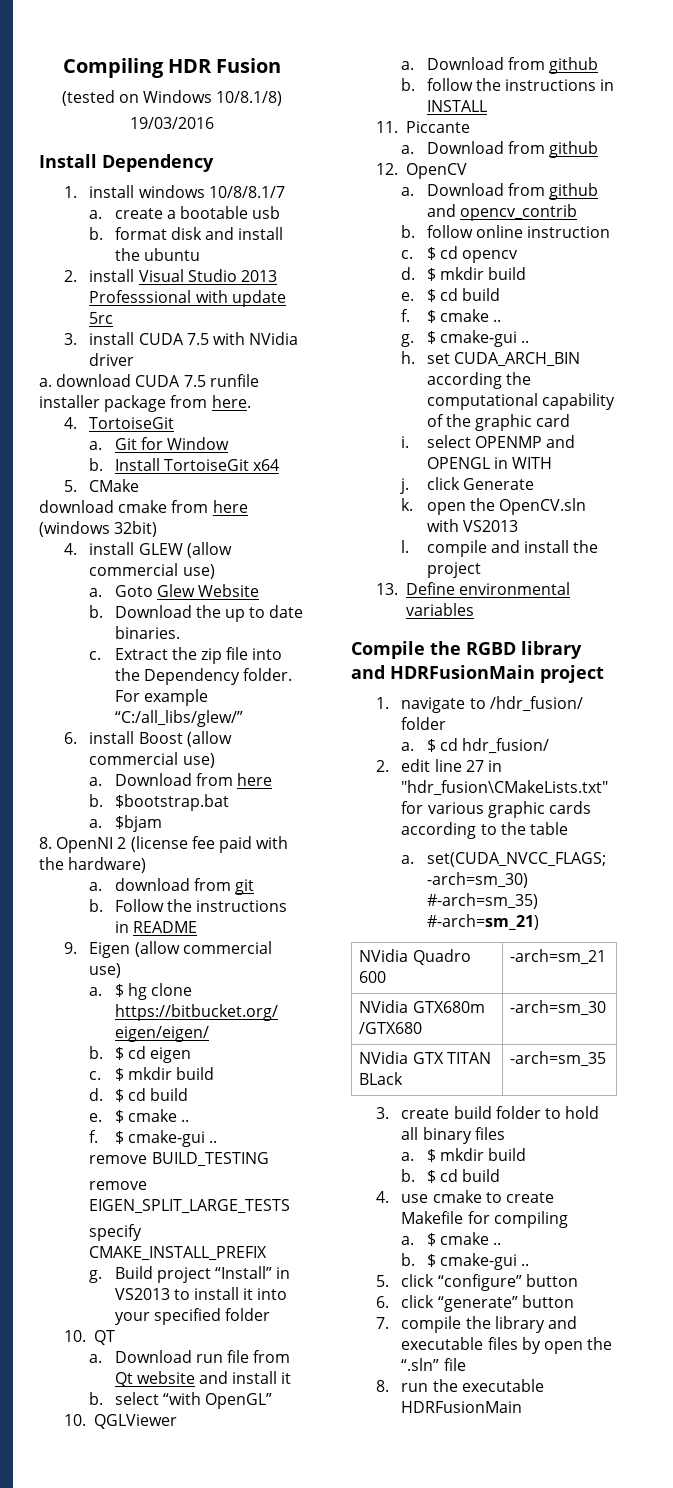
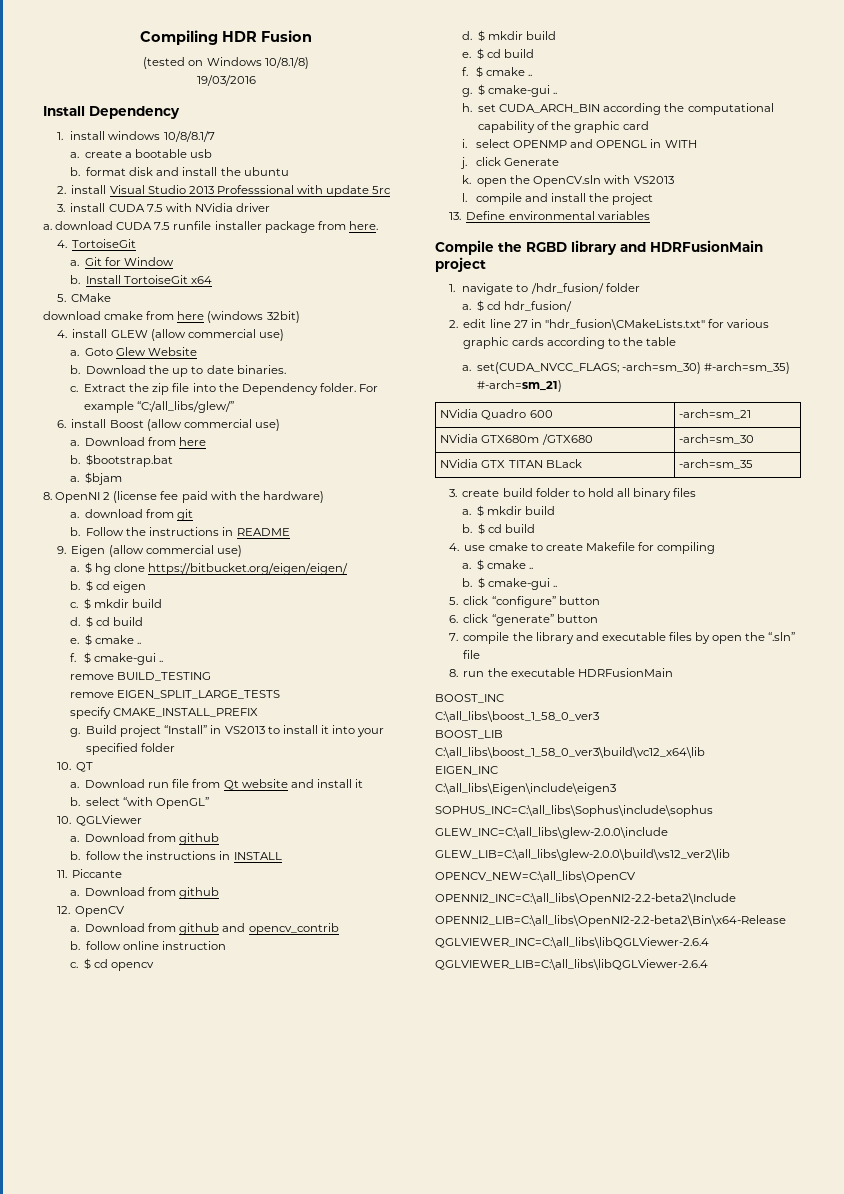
(523, 1407) none -> [435,694,504,703] [435,711,599,722] [435,730,503,739] [435,747,705,758] [435,766,498,775] [435,783,616,795] [435,805,713,817] [435,827,668,839] [435,849,730,861] [435,871,635,883] [435,893,736,905] [435,915,786,927] [435,937,709,948] [435,959,708,970] // BOOST_INC // C:\all_libs\boost_1_58_0_ver3 // BOOST_LIB // C:\all_libs\boost_1_58_0_ver3\build\vc12_x64\lib // EIGEN_INC // C:\all_libs\Eigen\include\eigen3 // SOPHUS_INC=C:\all_libs\Sophus\include\sophus // GLEW_INC=C:\all_libs\glew-2.0.0\include // GLEW_LIB=C:\all_libs\glew-2.0.0\build\vs12_ver2\lib // OPENCV_NEW=C:\all_libs\OpenCV // OPENNI2_INC=C:\all_libs\OpenNI2-2.2-beta2\Include // OPENNI2_LIB=C:\all_libs\OpenNI2-2.2-beta2\Bin\x64-Release // QGLVIEWER_INC=C:\all_libs\libQGLViewer-2.6.4 // QGLVIEWER_LIB=C:\all_libs\libQGLViewer-2.6.4

